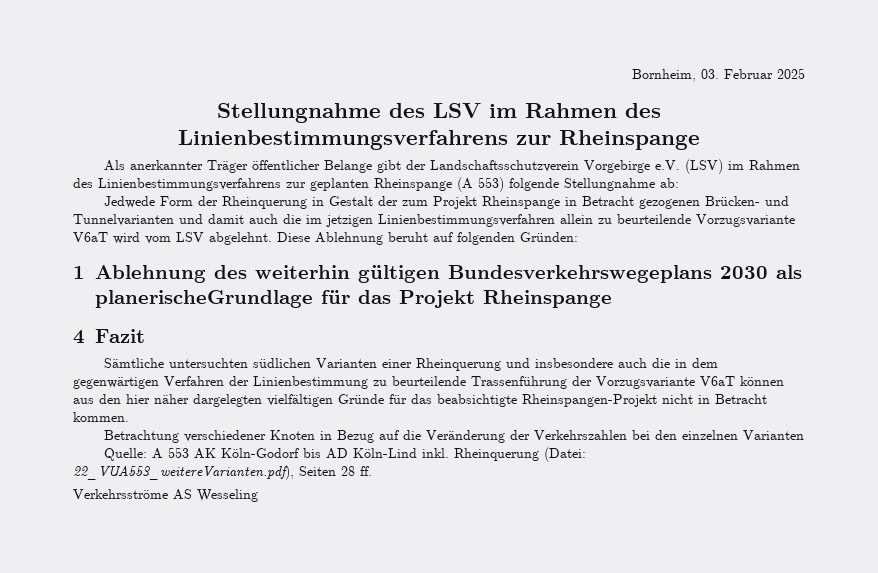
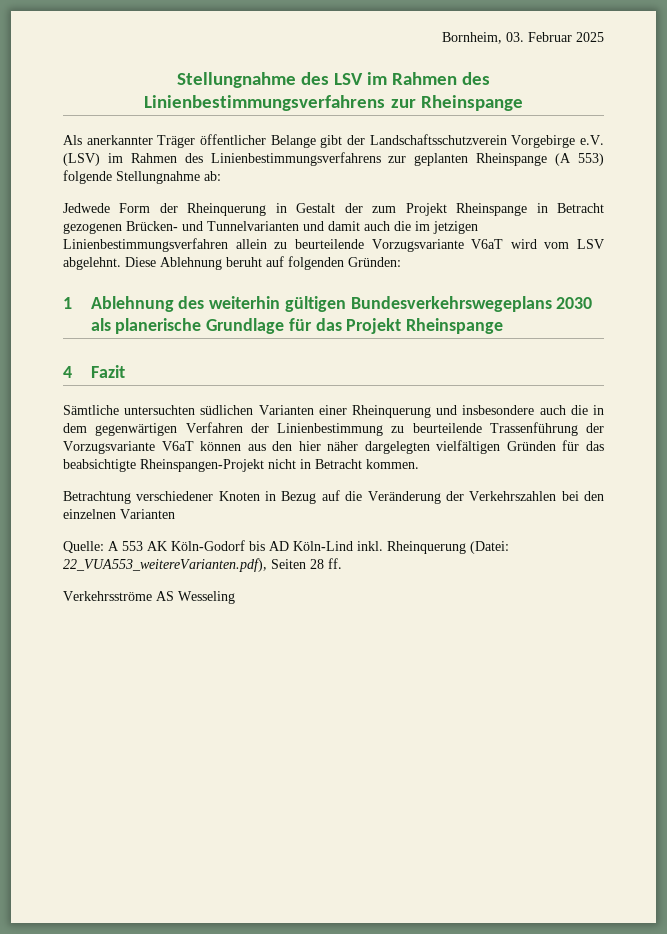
[95,290,314,308] planerischeGrundlage -> [115,318,285,334] planerische Grundlage
[338,394,384,404] Gründe -> [506,441,556,451] Gründen

